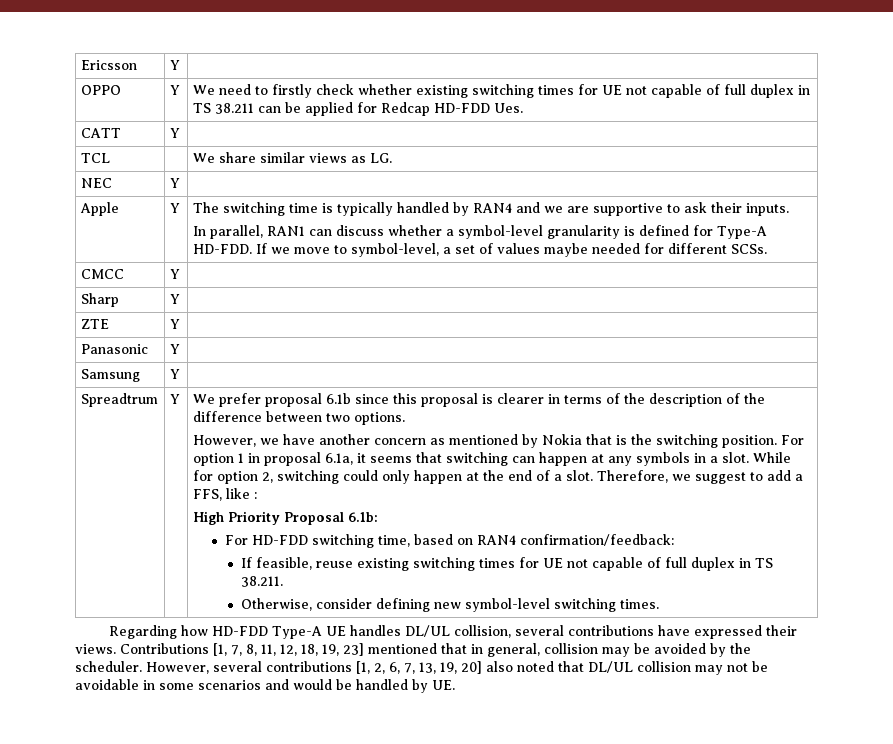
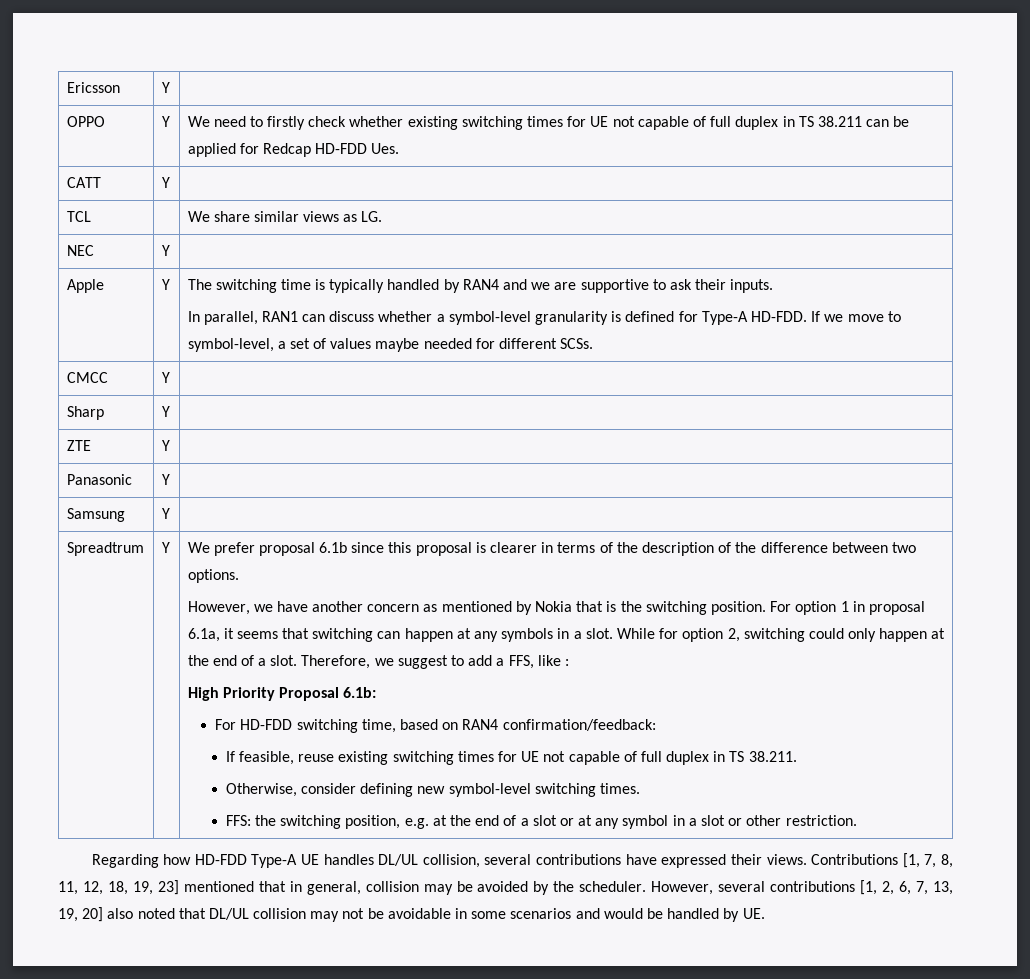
(660, 604) none -> [225,815,857,829] // FFS: the switching position, e.g. at the end of a slot or at any symbol in a slot or other restriction.

